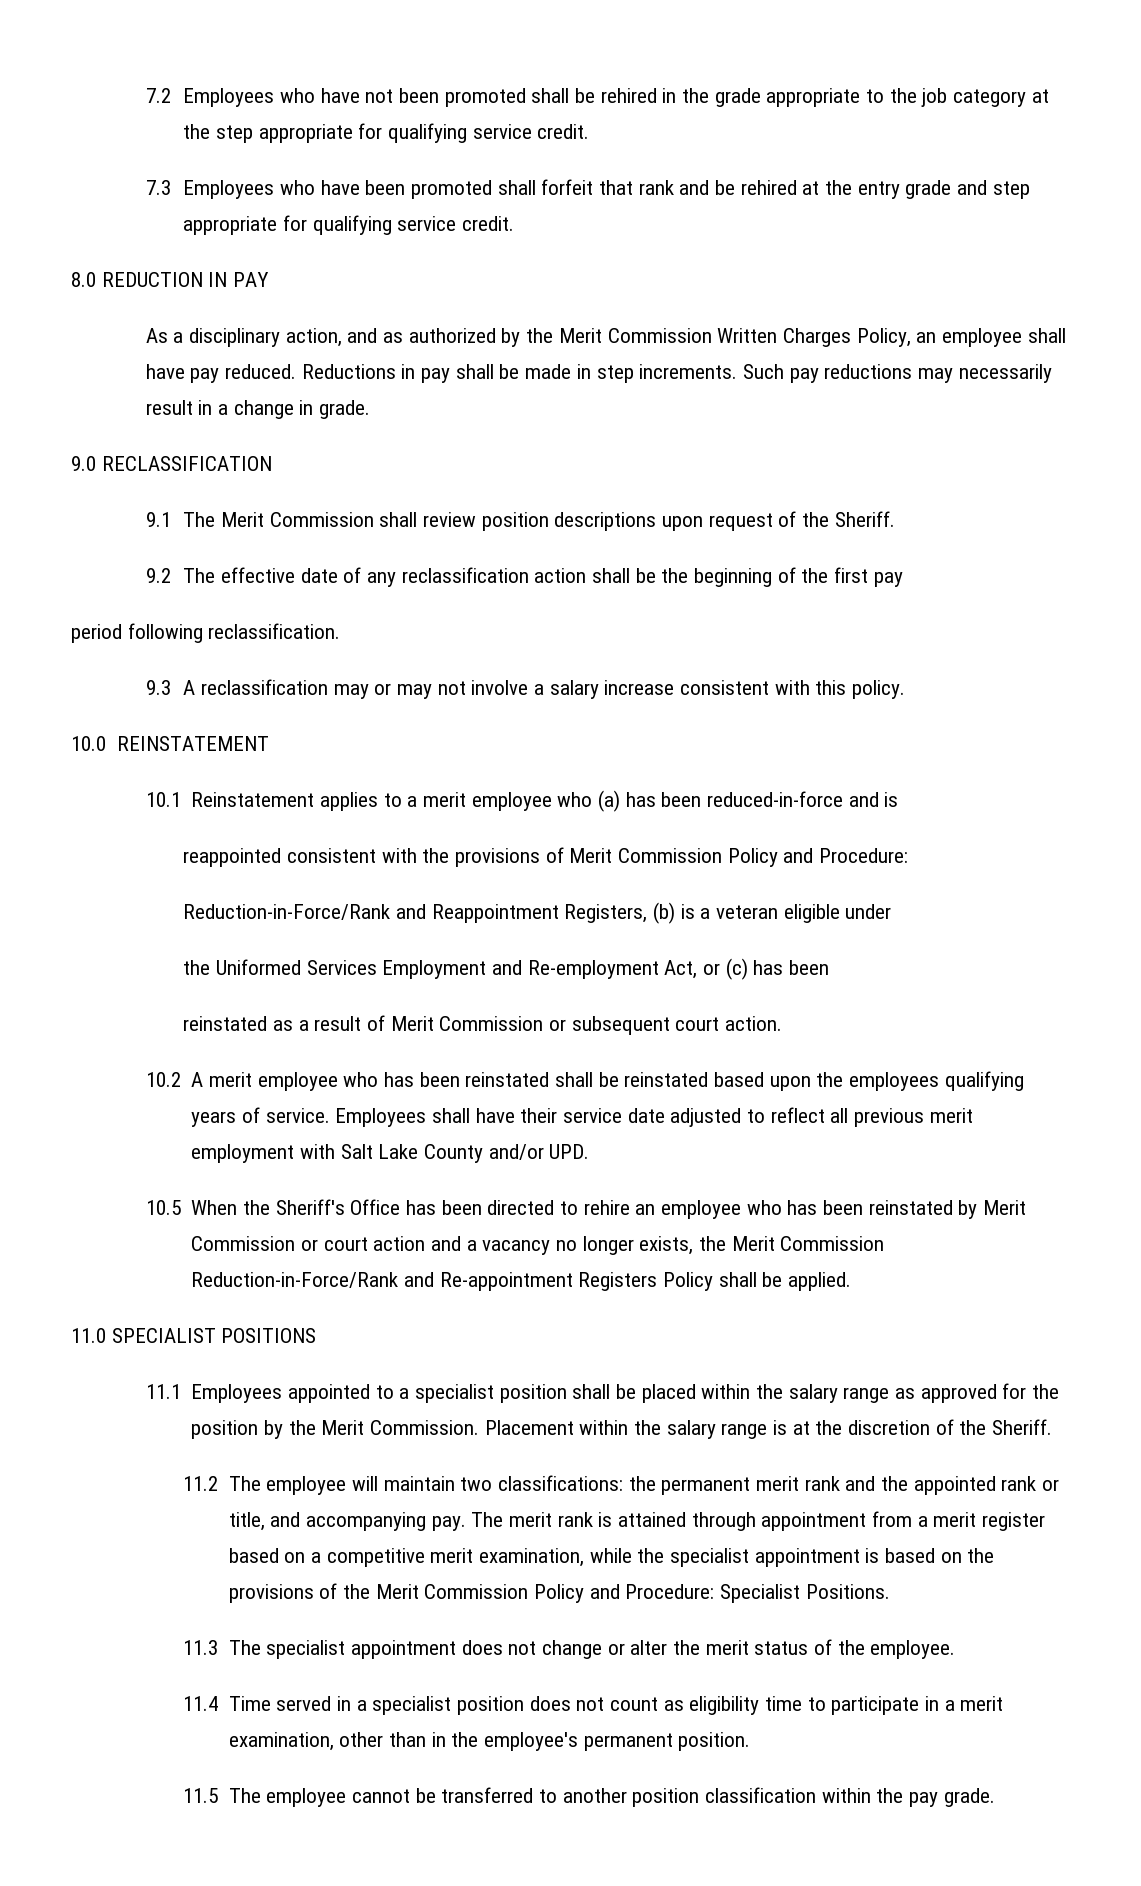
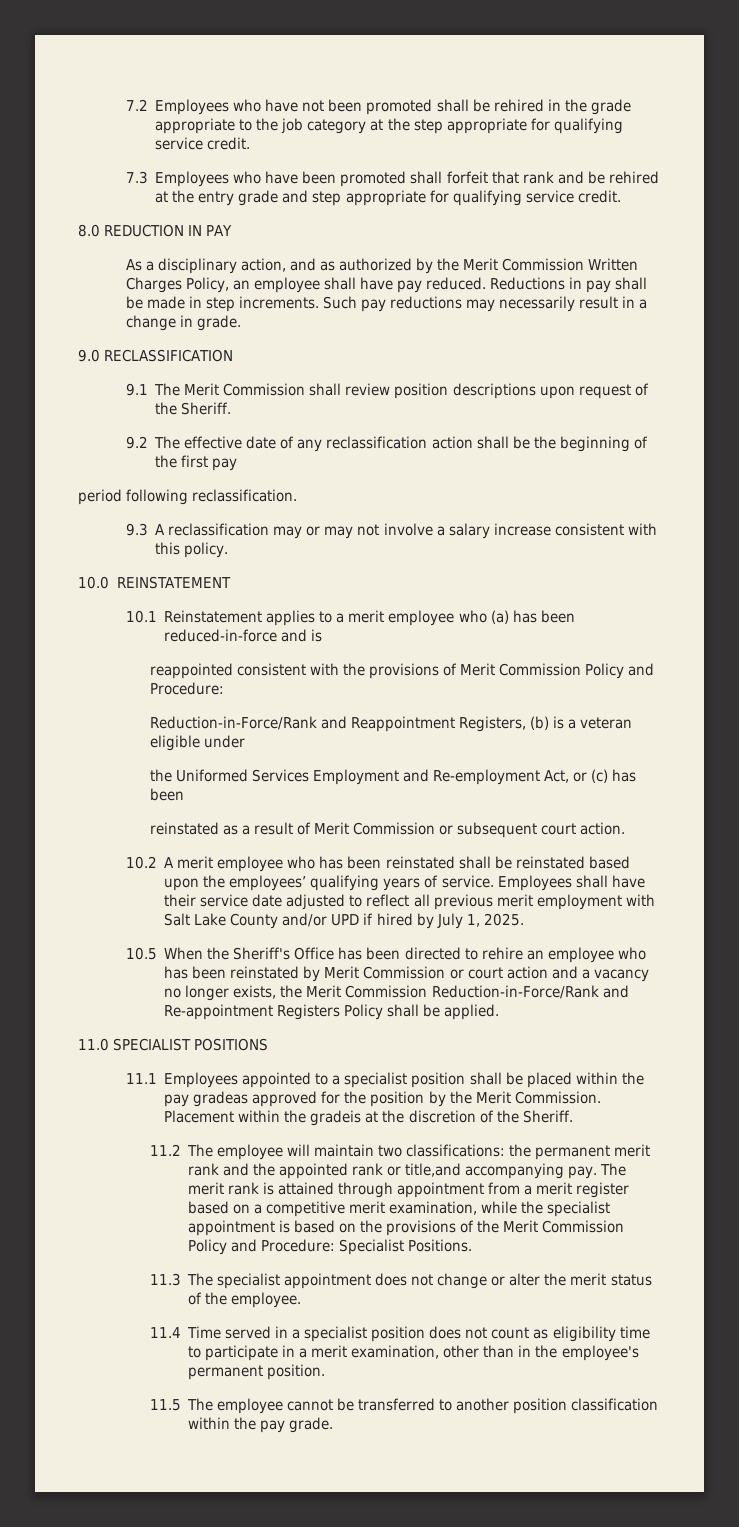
[849,1072,940,1091] employees -> [229,875,307,891] employees’
[549,1144,590,1159] UPD. -> [331,913,524,929] UPD if hired by July 1, 2025.
[788,1384,916,1403] salary range as -> [164,1091,249,1107] pay gradeas
[666,1420,787,1439] salary range is -> [310,1110,362,1126] gradeis
[228,1512,301,1531] title, and -> [405,1163,462,1177] title,and

